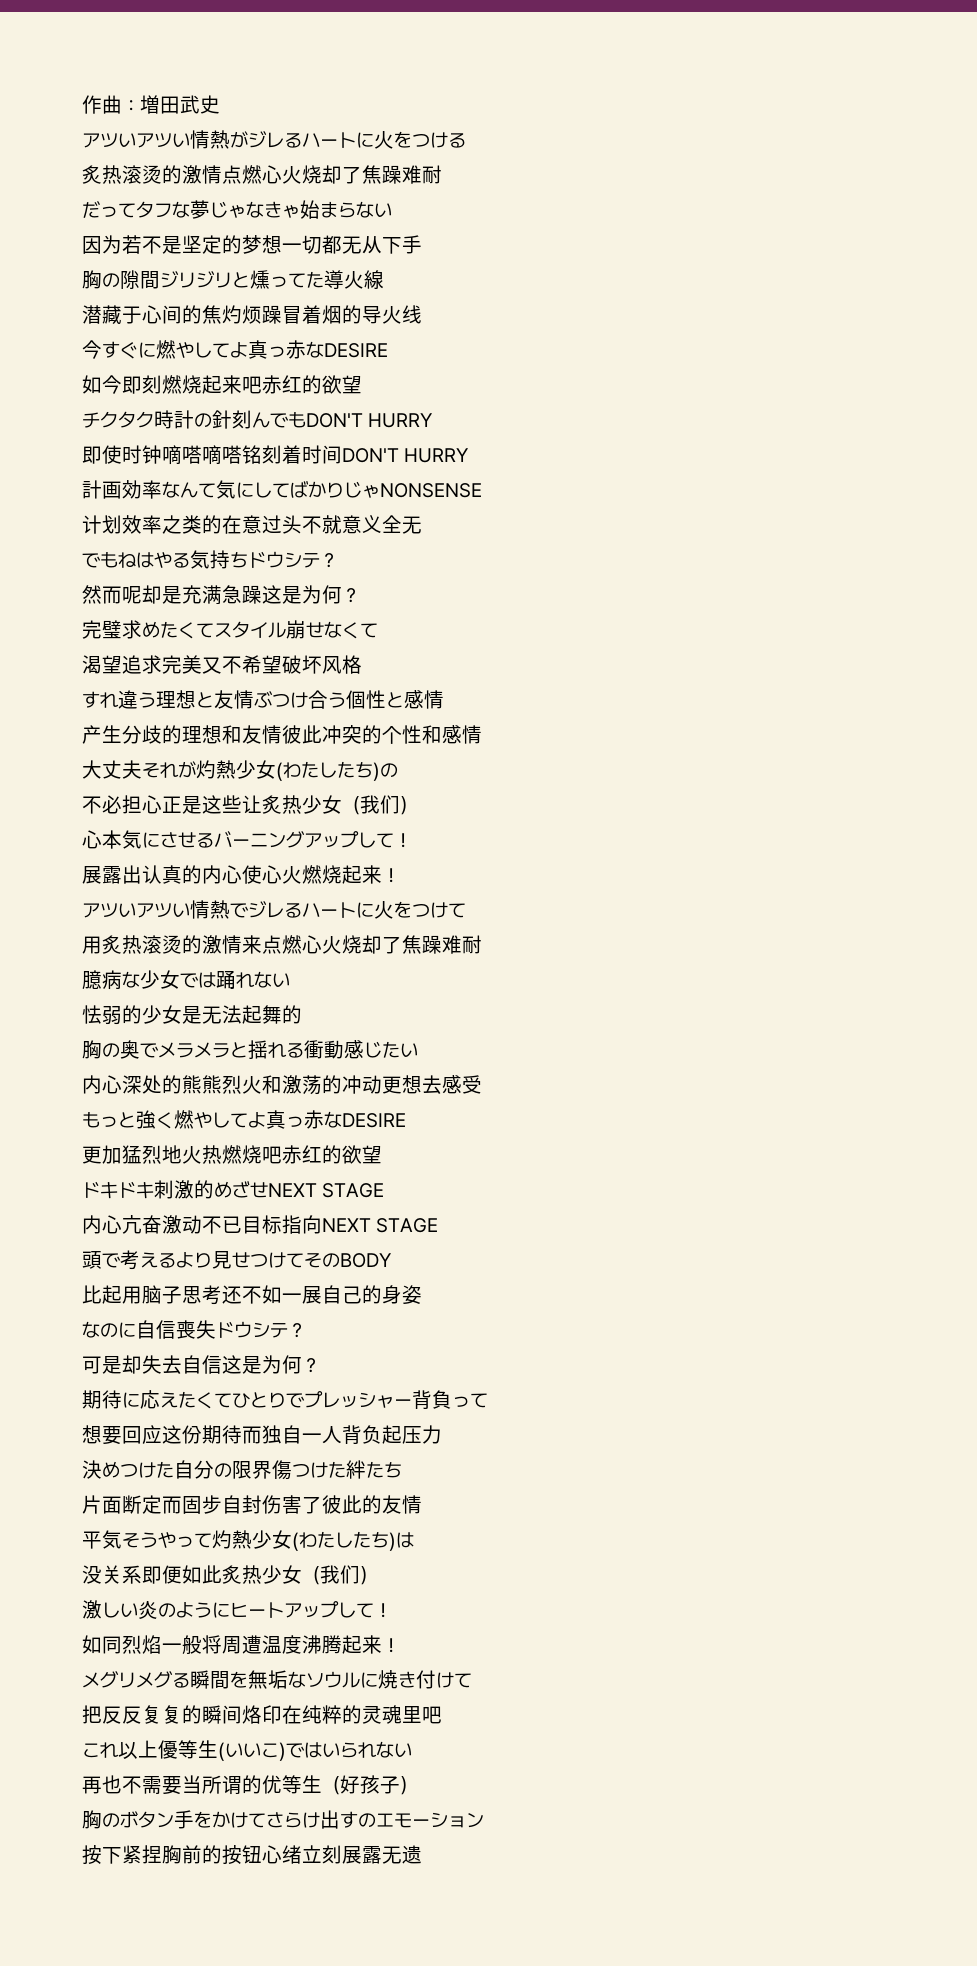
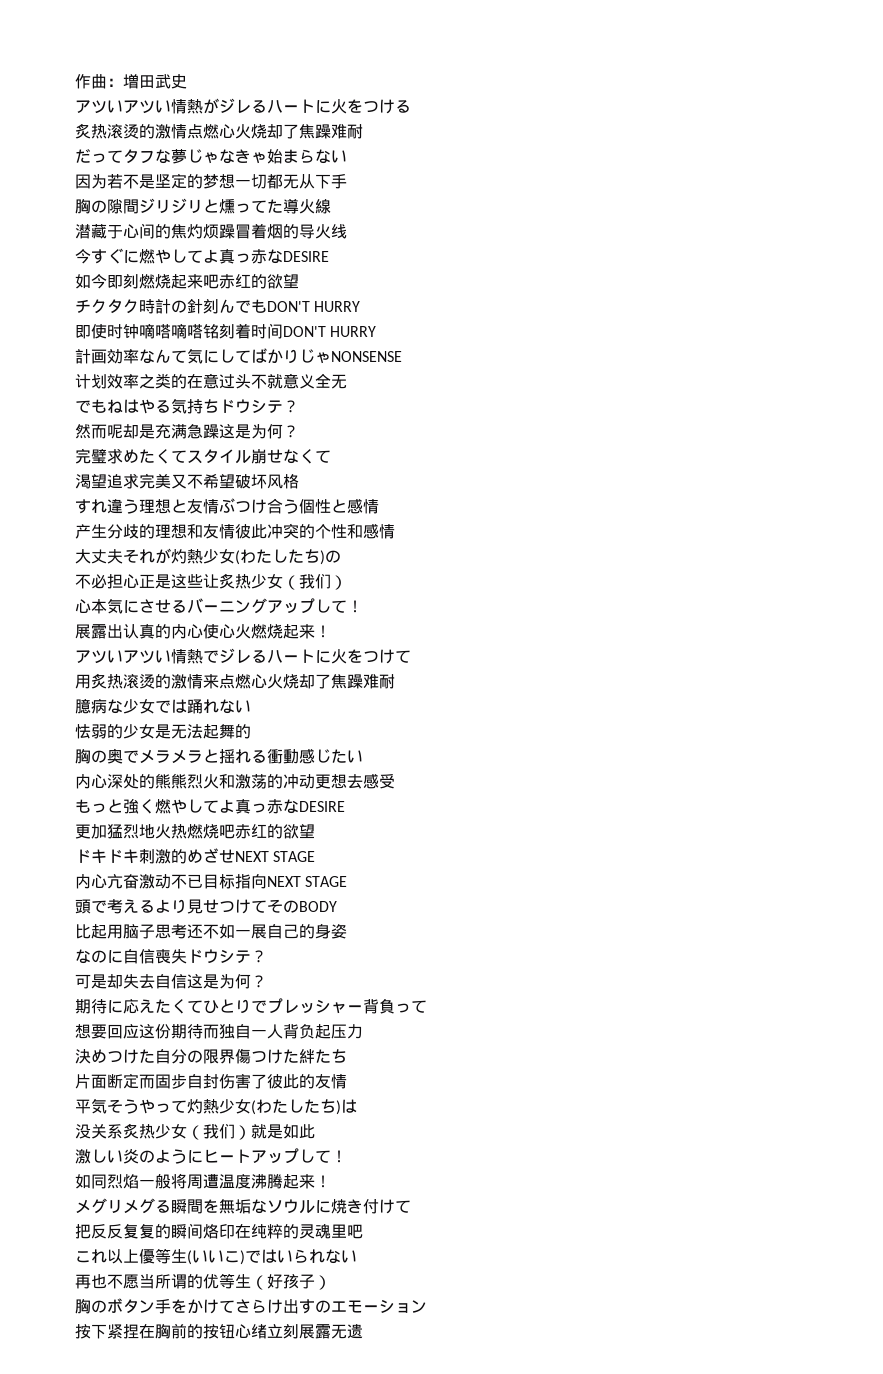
[142,1565,378,1585] 即便如此炙热少女（我们） -> [123,1123,315,1140] 炙热少女（我们）就是如此
[142,1776,182,1795] 需要 -> [123,1274,139,1289] 愿
(162, 1854) none -> [139,1324,155,1339] 在

